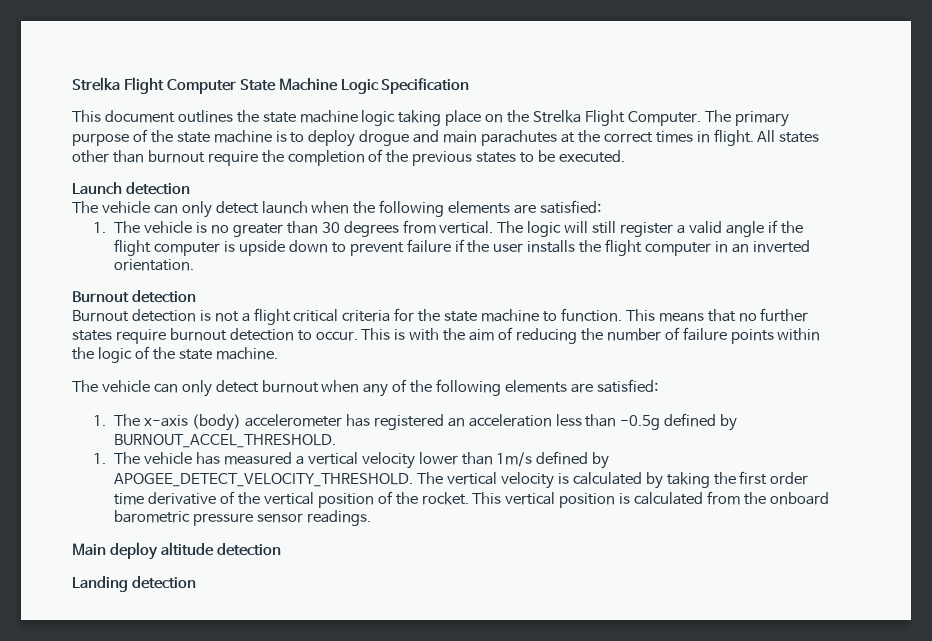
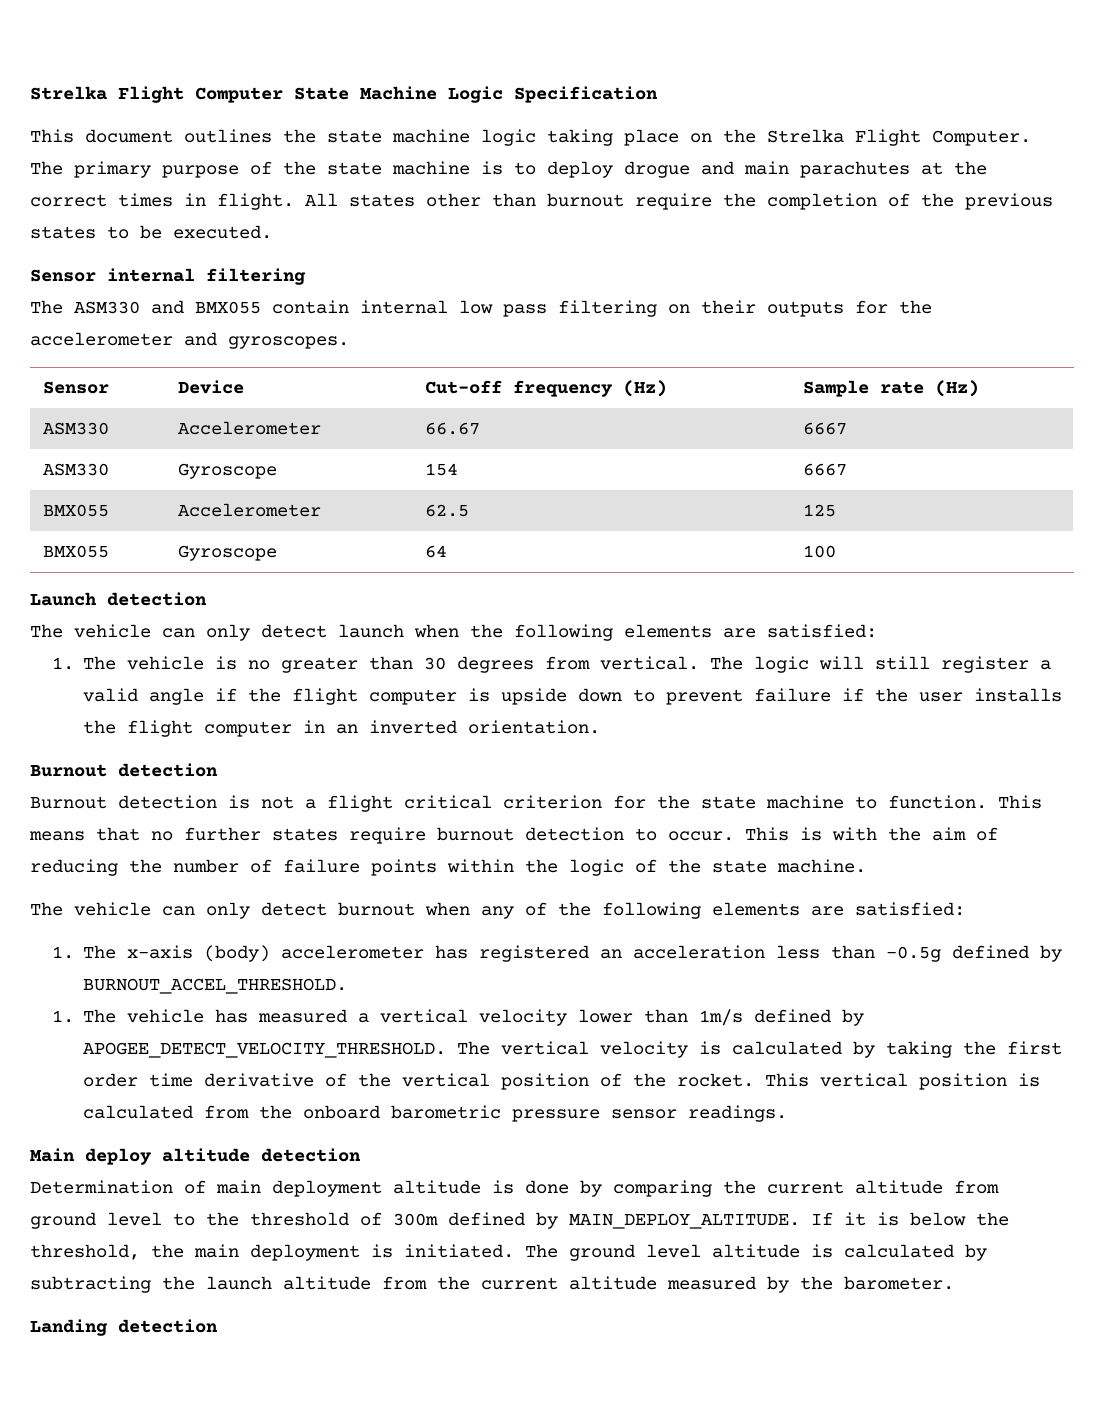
(625, 156) none -> [30,268,306,285] [30,300,932,317] [30,332,349,349] [43,381,110,394] [178,380,245,394] [425,380,668,397] [803,380,980,397] [43,422,110,435] [178,421,322,435] [425,422,481,435] [803,422,848,435] [43,463,110,476] [178,463,278,479] [425,463,459,476] [803,463,848,476] [43,504,110,517] [178,503,322,517] [425,504,470,517] [803,504,837,517] [43,545,110,558] [178,545,278,561] [425,545,448,558] [803,545,837,558] // Sensor internal filtering // The ASM330 and BMX055 contain internal low pass filtering on their outputs for the accelerometer and gyroscopes. // Sensor | Device | Cut-off frequency (Hz) | Sample rate (Hz) // ASM330 | Accelerometer | 66.67 | 6667 // ASM330 | Gyroscope | 154 | 6667 // BMX055 | Accelerometer | 62.5 | 125 // BMX055 | Gyroscope | 64 | 100
[342,310,391,322] criteria -> [503,795,602,809] criterion
(281, 549) none -> [30,1180,999,1197] [30,1212,1009,1229] [30,1244,987,1261] [30,1276,954,1293] // Determination of main deployment altitude is done by comparing the current altitude from ground level to the threshold of 300m defined by MAIN_DEPLOY_ALTITUDE. If it is below the threshold, the main deployment is initiated. The ground level altitude is calculated by subtracting the launch altitude from the current altitude measured by the barometer.

